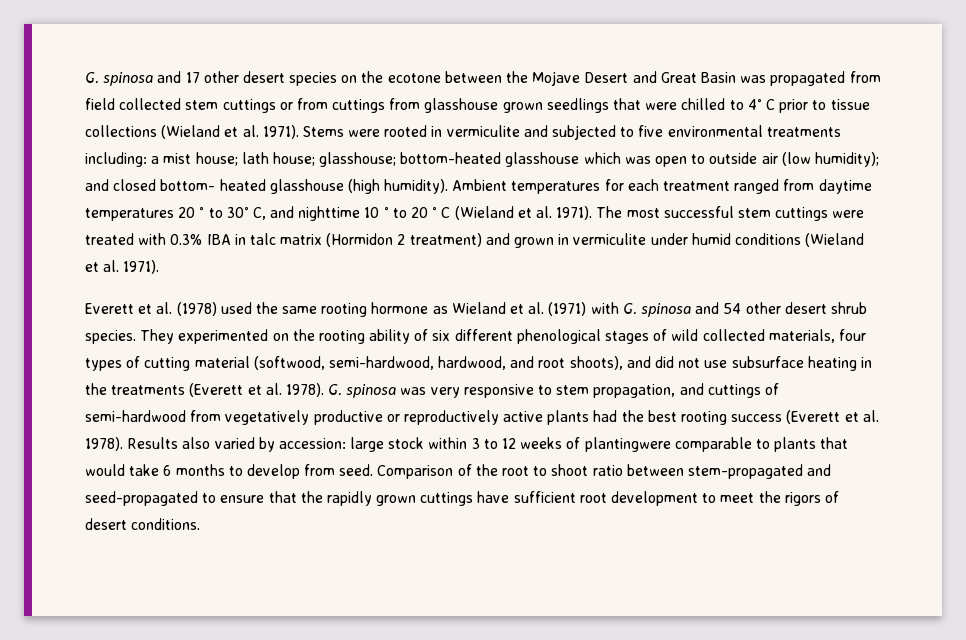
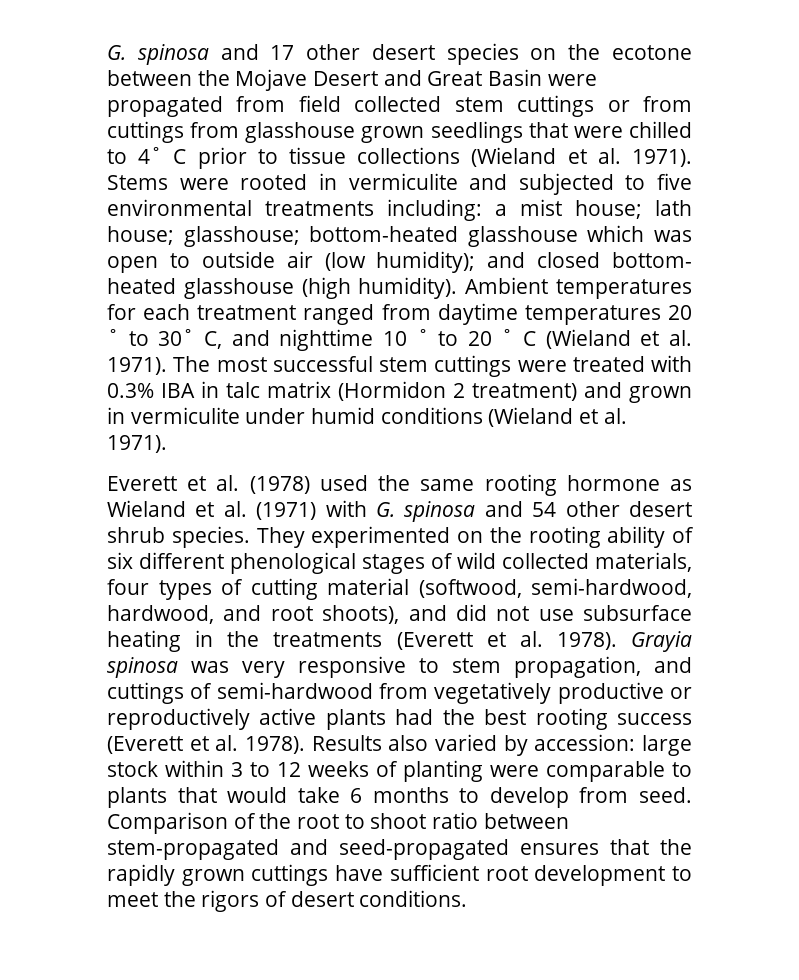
[740,75,767,83] was -> [547,74,597,86] were
[328,384,343,396] G. -> [631,631,692,652] Grayia
[584,437,671,452] plantingwere -> [403,760,539,782] planting were
[202,493,265,503] to ensure -> [520,843,599,855] ensures

